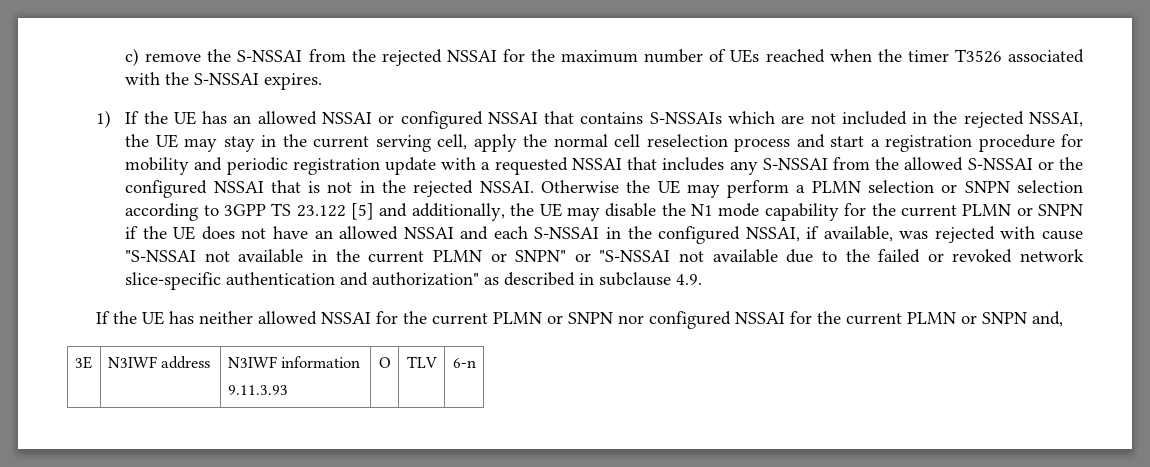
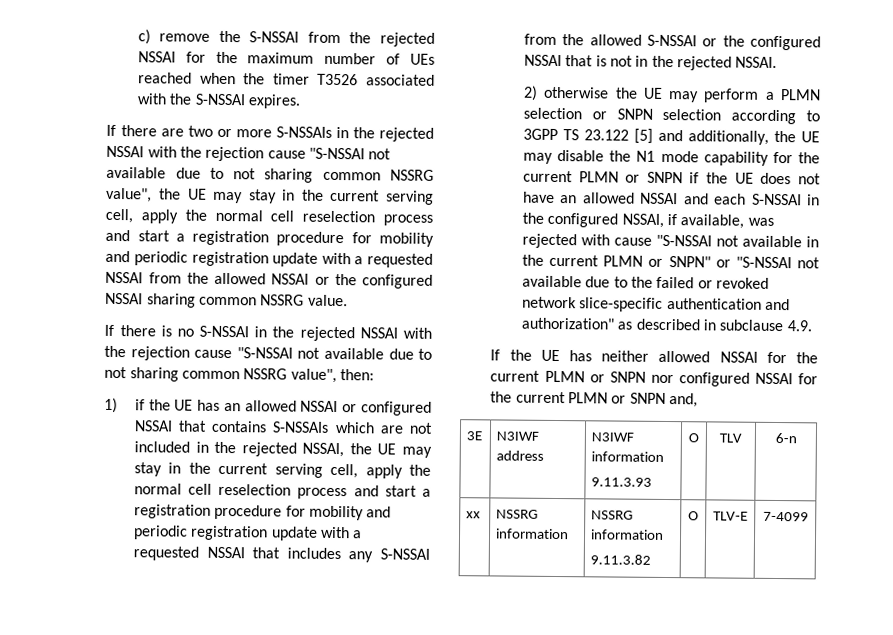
(323, 81) none -> [106,124,434,142] [106,145,392,162] [106,166,434,183] [106,187,434,205] [105,208,433,226] [105,229,435,247] [105,250,433,268] [105,271,433,289] [105,292,348,308] [104,324,432,342] [104,345,432,361] [104,366,375,384] // If there are two or more S-NSSAIs in the rejected NSSAI with the rejection cause "S-NSSAI not available due to not sharing common NSSRG value", the UE may stay in the current serving cell, apply the normal cell reselection process and start a registration procedure for mobility and periodic registration update with a requested NSSAI from the allowed NSSAI or the configured NSSAI sharing common NSSRG value. // If there is no S-NSSAI in the rejected NSSAI with the rejection cause "S-NSSAI not available due to not sharing common NSSRG value", then:
[125,111,140,124] If -> [134,399,145,411] if
[540,180,619,193] Otherwise -> [522,85,610,101] // 2) otherwise
(476, 363) none -> [466,511,482,519] [496,509,539,519] [495,528,570,540] [591,510,634,520] [590,529,665,540] [590,554,652,565] [688,511,699,521] [713,511,748,521] [762,511,809,522] // xx | NSSRG information | NSSRG information // 9.11.3.82 | O | TLV-E | 7-4099

